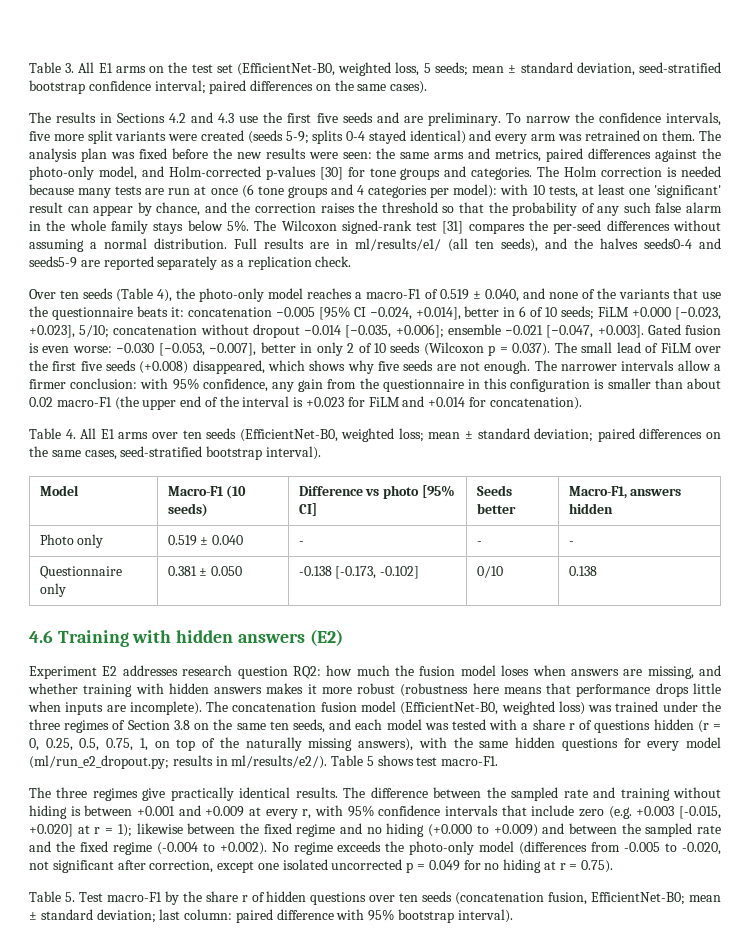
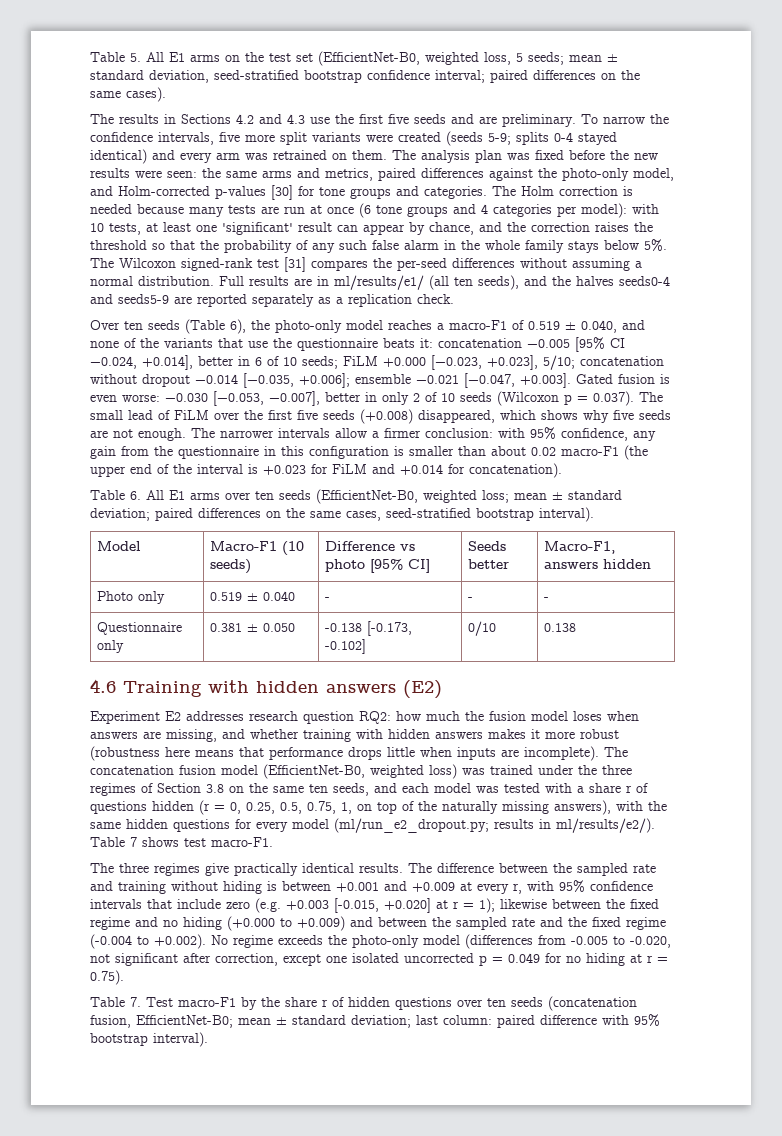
[29,62,75,73] Table 3. -> [90,52,141,62] Table 5.
[157,289,173,302] 4), -> [230,319,246,334] 6),
[65,429,76,439] 4. -> [130,491,141,500] 6.
[366,756,374,766] 5 -> [130,837,137,847] 7
[64,892,75,902] 5. -> [130,997,141,1007] 7.

